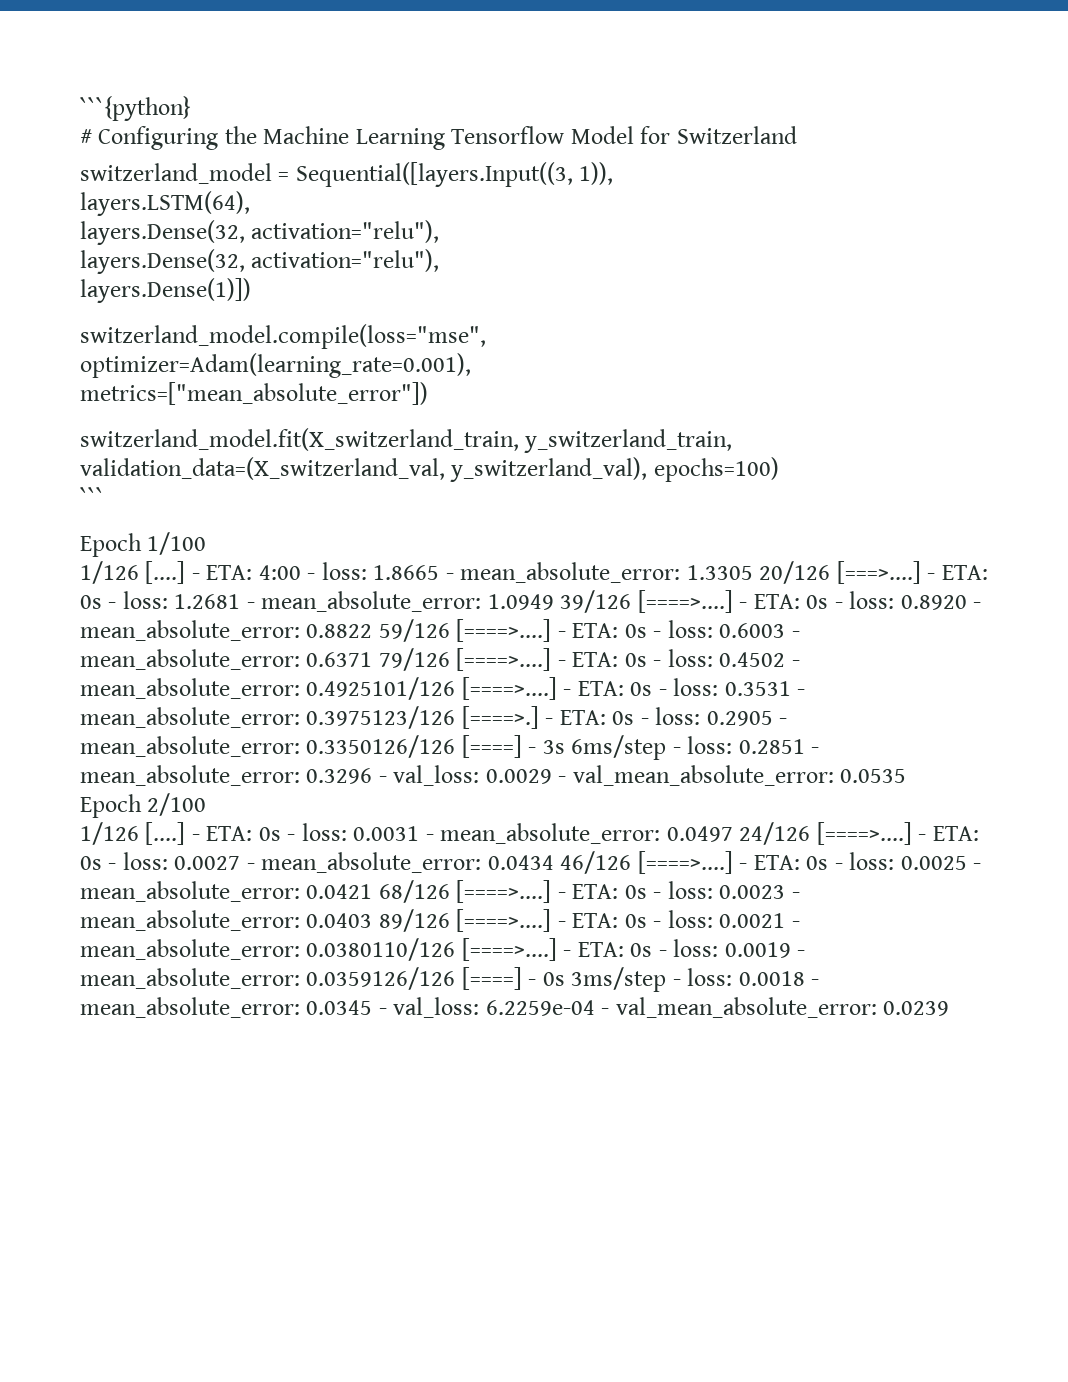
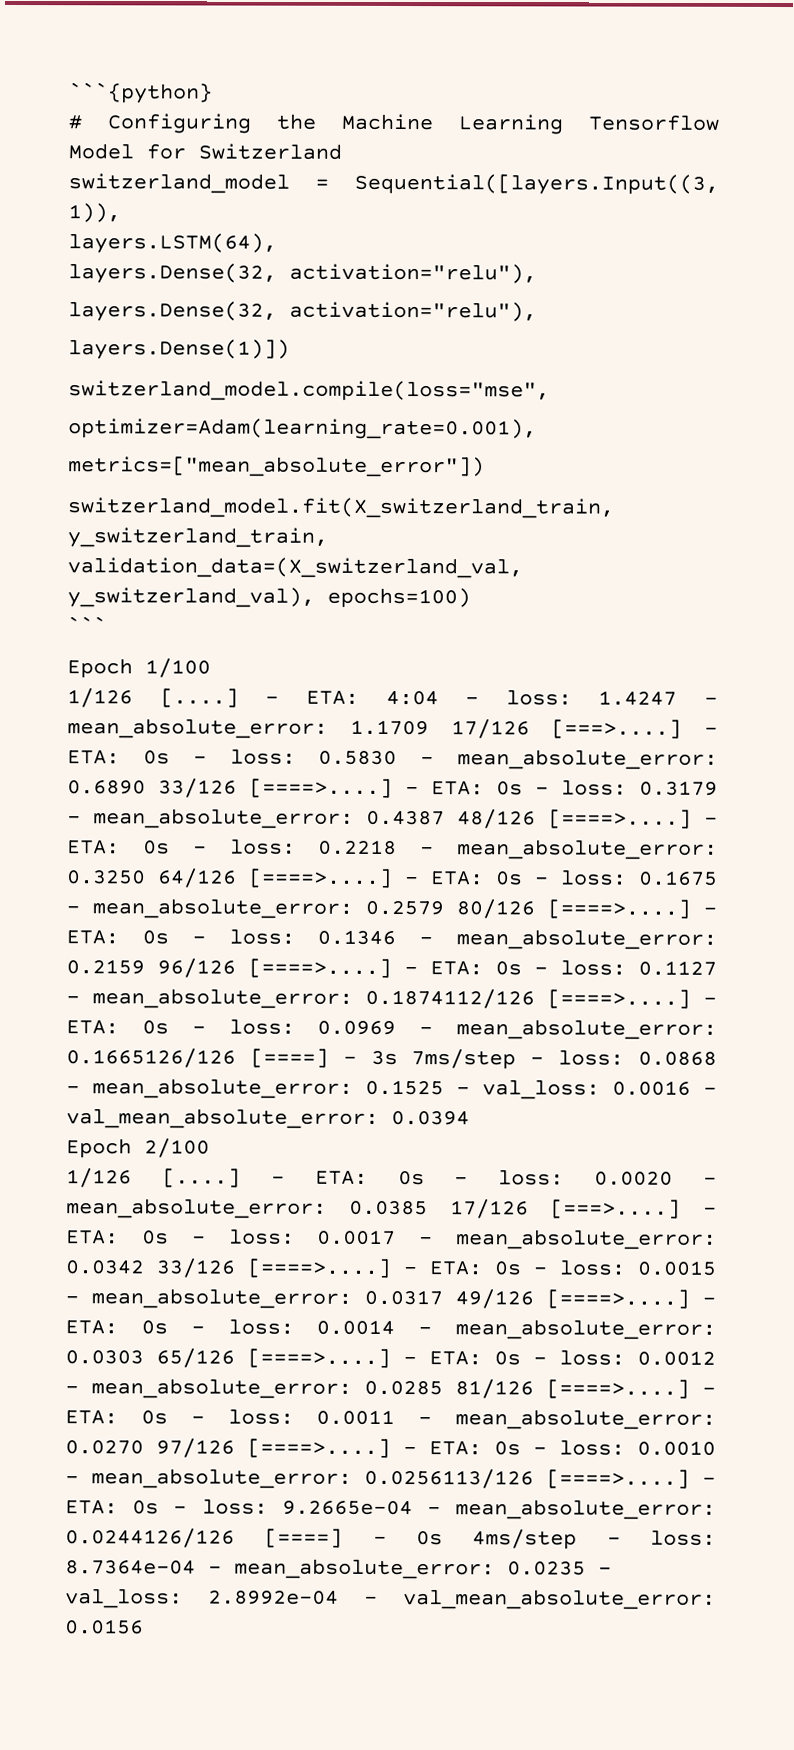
[258,561,988,584] [80,590,982,613] [80,619,800,642] [80,648,800,671] [80,677,806,700] [80,706,788,729] [80,735,456,758] 4:00 - loss: 1.8665 - mean_absolute_error: 1.3305 20/126 [===>....] - ETA: 0s - loss: 1.2681 - mean_absolute_error: 1.0949 39/126 [====>....] - ETA: 0s - loss: 0.8920 - mean_absolute_error: 0.8822 59/126 [====>....] - ETA: 0s - loss: 0.6003 - mean_absolute_error: 0.6371 79/126 [====>....] - ETA: 0s - loss: 0.4502 - mean_absolute_error: 0.4925101/126 [====>....] - ETA: 0s - loss: 0.3531 - mean_absolute_error: 0.3975123/126 [====>.] - ETA: 0s - loss: 0.2905 - mean_absolute_error: 0.3350126/126 -> [385,689,718,706] [67,718,718,739] [67,748,718,770] [67,778,718,798] [67,808,718,829] [67,838,718,860] [66,868,718,888] [66,898,717,919] [66,928,717,950] [66,958,717,978] [66,988,717,1009] [66,1018,717,1040] [66,1048,236,1068] 4:04 - loss: 1.4247 - mean_absolute_error: 1.1709 17/126 [===>....] - ETA: 0s - loss: 0.5830 - mean_absolute_error: 0.6890 33/126 [====>....] - ETA: 0s - loss: 0.3179 - mean_absolute_error: 0.4387 48/126 [====>....] - ETA: 0s - loss: 0.2218 - mean_absolute_error: 0.3250 64/126 [====>....] - ETA: 0s - loss: 0.1675 - mean_absolute_error: 0.2579 80/126 [====>....] - ETA: 0s - loss: 0.1346 - mean_absolute_error: 0.2159 96/126 [====>....] - ETA: 0s - loss: 0.1127 - mean_absolute_error: 0.1874112/126 [====>....] - ETA: 0s - loss: 0.0969 - mean_absolute_error: 0.1665126/126
[571,735,820,760] [80,765,907,786] 6ms/step - loss: 0.2851 - mean_absolute_error: 0.3296 - val_loss: 0.0029 - val_mean_absolute_error: 0.0535 -> [411,1049,717,1070] [66,1078,717,1100] [66,1108,470,1129] 7ms/step - loss: 0.0868 - mean_absolute_error: 0.1525 - val_loss: 0.0016 - val_mean_absolute_error: 0.0394
[353,822,979,845] [80,851,982,874] [80,880,800,903] [80,909,800,932] [80,938,806,961] [80,967,456,990] 0.0031 - mean_absolute_error: 0.0497 24/126 [====>....] - ETA: 0s - loss: 0.0027 - mean_absolute_error: 0.0434 46/126 [====>....] - ETA: 0s - loss: 0.0025 - mean_absolute_error: 0.0421 68/126 [====>....] - ETA: 0s - loss: 0.0023 - mean_absolute_error: 0.0403 89/126 [====>....] - ETA: 0s - loss: 0.0021 - mean_absolute_error: 0.0380110/126 [====>....] - ETA: 0s - loss: 0.0019 - mean_absolute_error: 0.0359126/126 -> [594,1171,717,1186] [66,1198,717,1219] [66,1228,717,1250] [65,1258,716,1278] [65,1288,716,1309] [65,1318,716,1340] [65,1348,716,1368] [65,1378,716,1399] [65,1408,716,1430] [65,1438,716,1458] [65,1468,716,1489] [65,1498,716,1520] [65,1528,235,1548] 0.0020 - mean_absolute_error: 0.0385 17/126 [===>....] - ETA: 0s - loss: 0.0017 - mean_absolute_error: 0.0342 33/126 [====>....] - ETA: 0s - loss: 0.0015 - mean_absolute_error: 0.0317 49/126 [====>....] - ETA: 0s - loss: 0.0014 - mean_absolute_error: 0.0303 65/126 [====>....] - ETA: 0s - loss: 0.0012 - mean_absolute_error: 0.0285 81/126 [====>....] - ETA: 0s - loss: 0.0011 - mean_absolute_error: 0.0270 97/126 [====>....] - ETA: 0s - loss: 0.0010 - mean_absolute_error: 0.0256113/126 [====>....] - ETA: 0s - loss: 9.2665e-04 - mean_absolute_error: 0.0244126/126
[571,967,820,992] [80,997,950,1018] 3ms/step - loss: 0.0018 - mean_absolute_error: 0.0345 - val_loss: 6.2259e-04 - val_mean_absolute_error: 0.0239 -> [472,1529,716,1550] [65,1558,612,1580] [65,1588,716,1610] [65,1619,144,1635] 4ms/step - loss: 8.7364e-04 - mean_absolute_error: 0.0235 - val_loss: 2.8992e-04 - val_mean_absolute_error: 0.0156

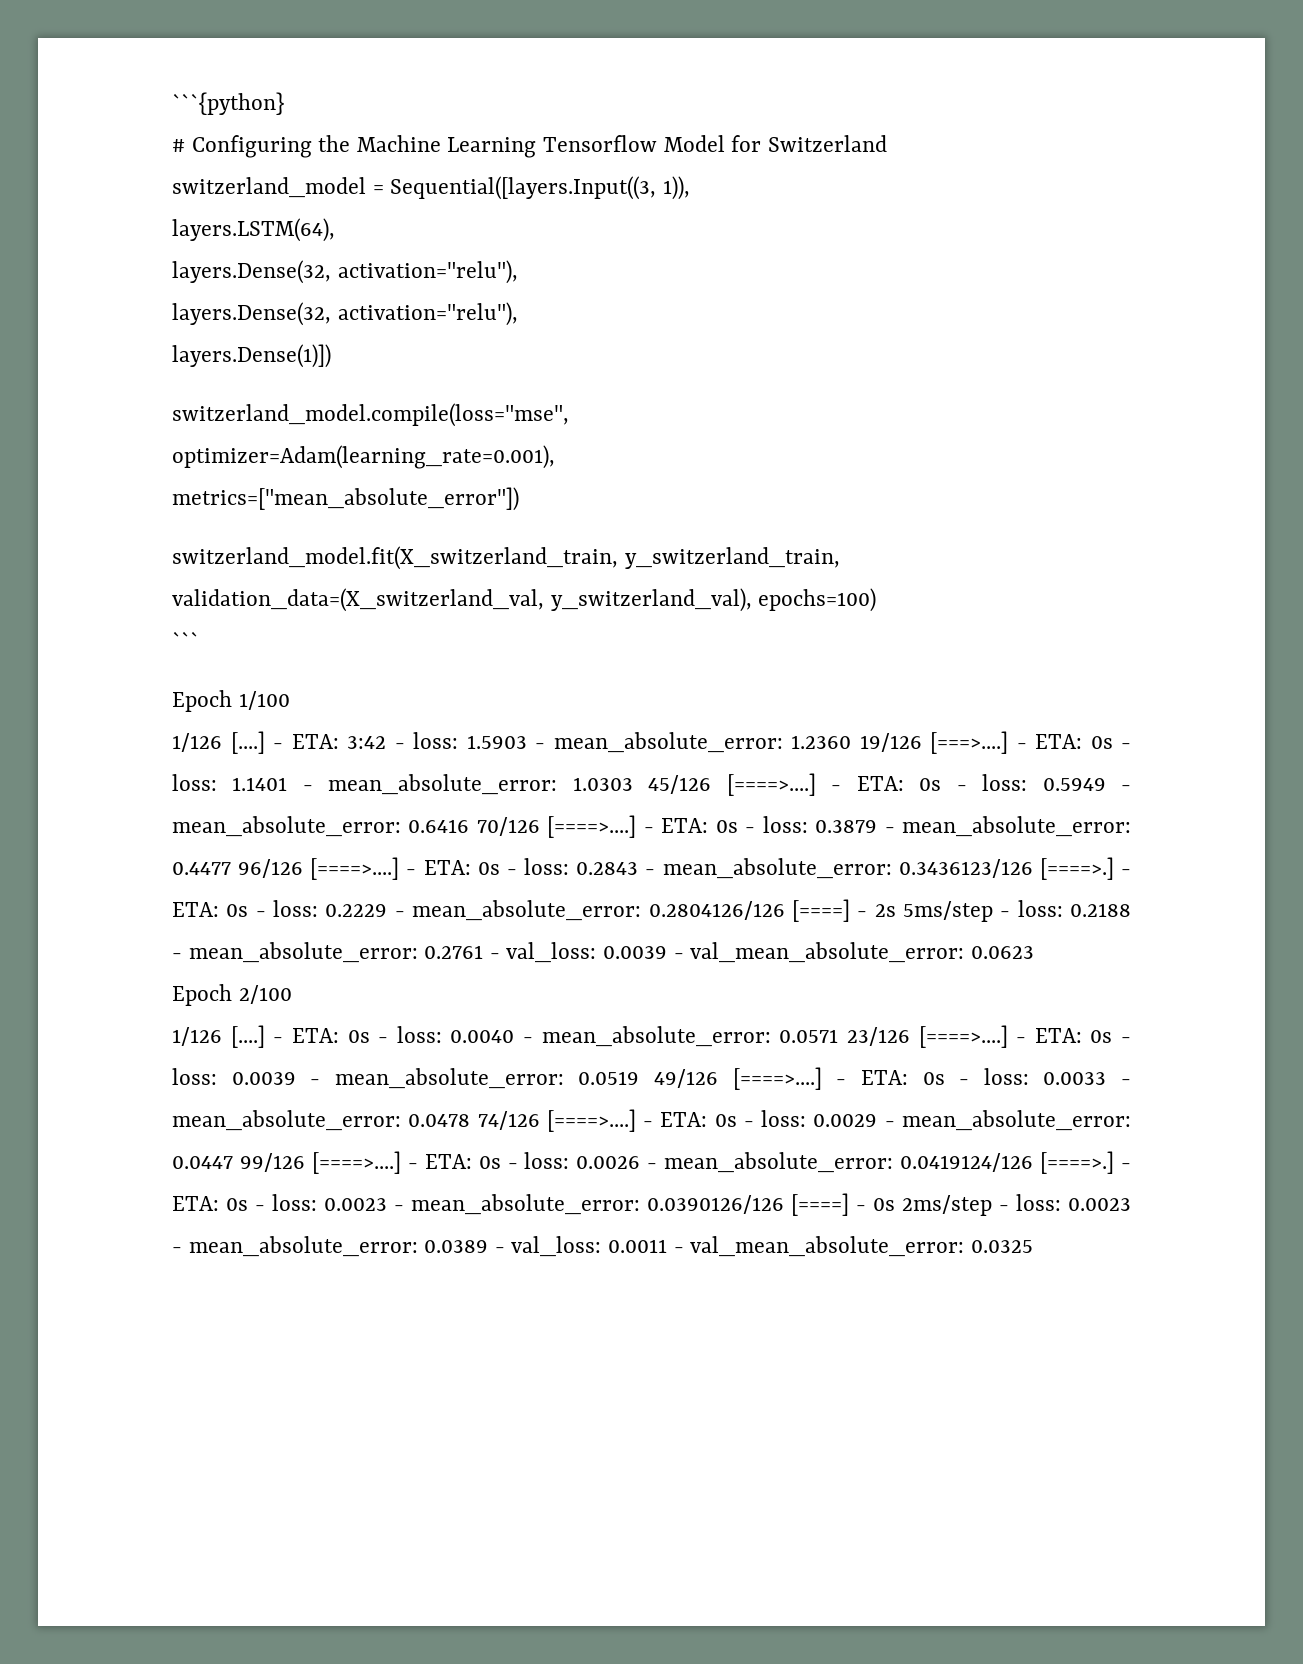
[385,689,718,706] [67,718,718,739] [67,748,718,770] [67,778,718,798] [67,808,718,829] [67,838,718,860] [66,868,718,888] [66,898,717,919] [66,928,717,950] [66,959,145,975] 4:04 - loss: 1.4247 - mean_absolute_error: 1.1709 17/126 [===>....] - ETA: 0s - loss: 0.5830 - mean_absolute_error: 0.6890 33/126 [====>....] - ETA: 0s - loss: 0.3179 - mean_absolute_error: 0.4387 48/126 [====>....] - ETA: 0s - loss: 0.2218 - mean_absolute_error: 0.3250 64/126 [====>....] - ETA: 0s - loss: 0.1675 - mean_absolute_error: 0.2579 80/126 [====>....] - ETA: 0s - loss: 0.1346 - mean_absolute_error: 0.2159 -> [347,731,1131,754] [172,773,1131,796] [172,815,1132,838] [172,862,231,875] 3:42 - loss: 1.5903 - mean_absolute_error: 1.2360 19/126 [===>....] - ETA: 0s - loss: 1.1401 - mean_absolute_error: 1.0303 45/126 [====>....] - ETA: 0s - loss: 0.5949 - mean_absolute_error: 0.6416 70/126 [====>....] - ETA: 0s - loss: 0.3879 - mean_absolute_error: 0.4477
[638,960,717,976] [66,988,717,1009] [66,1018,717,1040] [66,1048,717,1070] [66,1078,717,1100] [66,1108,470,1129] 0.1127 - mean_absolute_error: 0.1874112/126 [====>....] - ETA: 0s - loss: 0.0969 - mean_absolute_error: 0.1665126/126 [====] - 3s 7ms/step - loss: 0.0868 - mean_absolute_error: 0.1525 - val_loss: 0.0016 - val_mean_absolute_error: 0.0394 -> [576,857,1131,880] [172,899,1132,922] [172,942,1034,963] 0.2843 - mean_absolute_error: 0.3436123/126 [====>.] - ETA: 0s - loss: 0.2229 - mean_absolute_error: 0.2804126/126 [====] - 2s 5ms/step - loss: 0.2188 - mean_absolute_error: 0.2761 - val_loss: 0.0039 - val_mean_absolute_error: 0.0623
[594,1171,717,1186] [66,1198,717,1219] [66,1228,717,1250] [65,1258,716,1278] [65,1288,443,1309] 0.0020 - mean_absolute_error: 0.0385 17/126 [===>....] - ETA: 0s - loss: 0.0017 - mean_absolute_error: 0.0342 33/126 [====>....] - ETA: 0s - loss: 0.0015 - mean_absolute_error: 0.0317 -> [450,1025,1131,1048] [172,1068,640,1089] 0.0040 - mean_absolute_error: 0.0571 23/126 [====>....] - ETA: 0s - loss: 0.0039 - mean_absolute_error: 0.0519
[316,1319,716,1340] [65,1348,716,1368] [65,1378,716,1399] [65,1408,716,1430] [65,1438,716,1458] [65,1468,716,1489] [65,1498,716,1520] [65,1528,235,1548] 0.0014 - mean_absolute_error: 0.0303 65/126 [====>....] - ETA: 0s - loss: 0.0012 - mean_absolute_error: 0.0285 81/126 [====>....] - ETA: 0s - loss: 0.0011 - mean_absolute_error: 0.0270 97/126 [====>....] - ETA: 0s - loss: 0.0010 - mean_absolute_error: 0.0256113/126 [====>....] - ETA: 0s - loss: 9.2665e-04 - mean_absolute_error: 0.0244126/126 -> [1043,1072,1132,1085] [172,1109,1131,1132] [172,1151,1131,1174] [172,1194,784,1215] 0.0033 - mean_absolute_error: 0.0478 74/126 [====>....] - ETA: 0s - loss: 0.0029 - mean_absolute_error: 0.0447 99/126 [====>....] - ETA: 0s - loss: 0.0026 - mean_absolute_error: 0.0419124/126 [====>.] - ETA: 0s - loss: 0.0023 - mean_absolute_error: 0.0390126/126
[472,1529,716,1550] [65,1558,612,1580] [65,1588,716,1610] [65,1619,144,1635] 4ms/step - loss: 8.7364e-04 - mean_absolute_error: 0.0235 - val_loss: 2.8992e-04 - val_mean_absolute_error: 0.0156 -> [902,1194,1131,1216] [172,1236,1033,1257] 2ms/step - loss: 0.0023 - mean_absolute_error: 0.0389 - val_loss: 0.0011 - val_mean_absolute_error: 0.0325

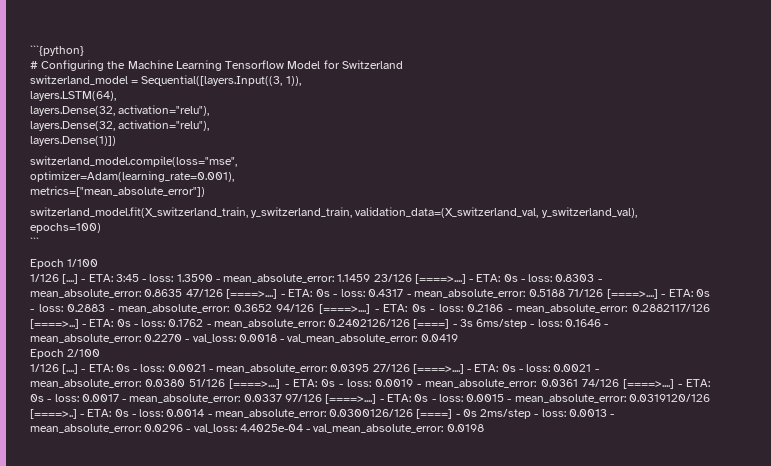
[347,731,1131,754] [172,773,1131,796] [172,815,1132,838] [172,857,1131,880] [172,899,1132,922] [172,942,1034,963] 3:42 - loss: 1.5903 - mean_absolute_error: 1.2360 19/126 [===>....] - ETA: 0s - loss: 1.1401 - mean_absolute_error: 1.0303 45/126 [====>....] - ETA: 0s - loss: 0.5949 - mean_absolute_error: 0.6416 70/126 [====>....] - ETA: 0s - loss: 0.3879 - mean_absolute_error: 0.4477 96/126 [====>....] - ETA: 0s - loss: 0.2843 - mean_absolute_error: 0.3436123/126 [====>.] - ETA: 0s - loss: 0.2229 - mean_absolute_error: 0.2804126/126 [====] - 2s 5ms/step - loss: 0.2188 - mean_absolute_error: 0.2761 - val_loss: 0.0039 - val_mean_absolute_error: 0.0623 -> [115,274,602,284] [30,289,710,299] [30,304,710,314] [30,319,609,329] [30,334,458,343] 3:45 - loss: 1.3590 - mean_absolute_error: 1.1459 23/126 [====>....] - ETA: 0s - loss: 0.8303 - mean_absolute_error: 0.8635 47/126 [====>....] - ETA: 0s - loss: 0.4317 - mean_absolute_error: 0.5188 71/126 [====>....] - ETA: 0s - loss: 0.2883 - mean_absolute_error: 0.3652 94/126 [====>....] - ETA: 0s - loss: 0.2186 - mean_absolute_error: 0.2882117/126 [====>...] - ETA: 0s - loss: 0.1762 - mean_absolute_error: 0.2402126/126 [====] - 3s 6ms/step - loss: 0.1646 - mean_absolute_error: 0.2270 - val_loss: 0.0018 - val_mean_absolute_error: 0.0419
[450,1025,1131,1048] [172,1067,1132,1090] [172,1110,471,1131] 0.0040 - mean_absolute_error: 0.0571 23/126 [====>....] - ETA: 0s - loss: 0.0039 - mean_absolute_error: 0.0519 49/126 [====>....] - ETA: 0s - loss: 0.0033 - mean_absolute_error: 0.0478 -> [167,364,599,374] [30,379,578,389] 0.0021 - mean_absolute_error: 0.0395 27/126 [====>....] - ETA: 0s - loss: 0.0021 - mean_absolute_error: 0.0380 51/126 [====>....] - ETA: 0s - loss: 0.0019 - mean_absolute_error: 0.0361
[813,1110,1131,1131] [172,1151,1131,1174] [172,1194,784,1215] 0.0029 - mean_absolute_error: 0.0447 99/126 [====>....] - ETA: 0s - loss: 0.0026 - mean_absolute_error: 0.0419124/126 [====>.] - ETA: 0s - loss: 0.0023 - mean_absolute_error: 0.0390126/126 -> [81,394,710,404] [30,409,414,419] 0.0017 - mean_absolute_error: 0.0337 97/126 [====>....] - ETA: 0s - loss: 0.0015 - mean_absolute_error: 0.0319120/126 [====>..] - ETA: 0s - loss: 0.0014 - mean_absolute_error: 0.0300126/126
[1068,1198,1131,1211] [172,1236,1033,1257] 0.0023 - mean_absolute_error: 0.0389 - val_loss: 0.0011 - val_mean_absolute_error: 0.0325 -> [568,409,615,417] [30,424,484,433] 0.0013 - mean_absolute_error: 0.0296 - val_loss: 4.4025e-04 - val_mean_absolute_error: 0.0198

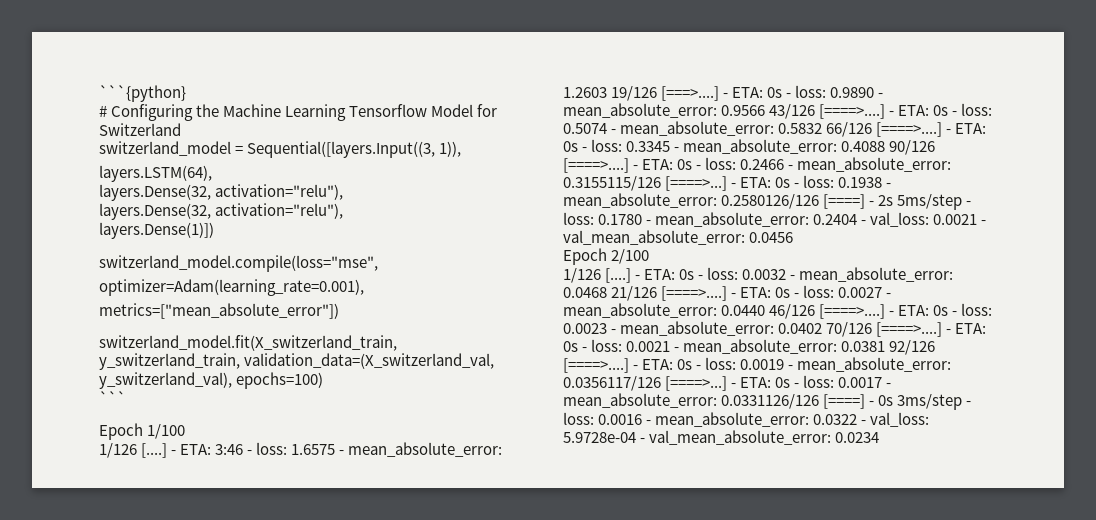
[115,274,602,284] [30,289,710,299] [30,304,710,314] [30,319,609,329] [30,334,458,343] 3:45 - loss: 1.3590 - mean_absolute_error: 1.1459 23/126 [====>....] - ETA: 0s - loss: 0.8303 - mean_absolute_error: 0.8635 47/126 [====>....] - ETA: 0s - loss: 0.4317 - mean_absolute_error: 0.5188 71/126 [====>....] - ETA: 0s - loss: 0.2883 - mean_absolute_error: 0.3652 94/126 [====>....] - ETA: 0s - loss: 0.2186 - mean_absolute_error: 0.2882117/126 [====>...] - ETA: 0s - loss: 0.1762 - mean_absolute_error: 0.2402126/126 [====] - 3s 6ms/step - loss: 0.1646 - mean_absolute_error: 0.2270 - val_loss: 0.0018 - val_mean_absolute_error: 0.0419 -> [215,442,503,457] [563,85,884,101] [563,103,993,119] [563,121,987,137] [563,139,936,155] [563,157,952,173] [563,175,892,191] [563,193,972,210] [563,212,987,227] [563,230,794,245] 3:46 - loss: 1.6575 - mean_absolute_error: 1.2603 19/126 [===>....] - ETA: 0s - loss: 0.9890 - mean_absolute_error: 0.9566 43/126 [====>....] - ETA: 0s - loss: 0.5074 - mean_absolute_error: 0.5832 66/126 [====>....] - ETA: 0s - loss: 0.3345 - mean_absolute_error: 0.4088 90/126 [====>....] - ETA: 0s - loss: 0.2466 - mean_absolute_error: 0.3155115/126 [====>...] - ETA: 0s - loss: 0.1938 - mean_absolute_error: 0.2580126/126 [====] - 2s 5ms/step - loss: 0.1780 - mean_absolute_error: 0.2404 - val_loss: 0.0021 - val_mean_absolute_error: 0.0456
[167,364,410,373] 0.0021 - mean_absolute_error: 0.0395 27/126 -> [742,267,954,282] [563,285,892,301] [563,303,993,319] [563,321,873,337] 0.0032 - mean_absolute_error: 0.0468 21/126 [====>....] - ETA: 0s - loss: 0.0027 - mean_absolute_error: 0.0440 46/126 [====>....] - ETA: 0s - loss: 0.0023 - mean_absolute_error: 0.0402 70/126
[145,379,226,387] 0.0380 51/126 -> [841,340,936,355] 0.0381 92/126
[540,379,674,389] 0.0361 74/126 [====>....] -> [563,376,728,391] 0.0356117/126 [====>...]
[243,394,710,404] [30,409,414,419] 0.0337 97/126 [====>....] - ETA: 0s - loss: 0.0015 - mean_absolute_error: 0.0319120/126 [====>..] - ETA: 0s - loss: 0.0014 - mean_absolute_error: 0.0300126/126 -> [721,394,820,409] 0.0331126/126
[480,409,615,419] [30,424,484,433] 2ms/step - loss: 0.0013 - mean_absolute_error: 0.0296 - val_loss: 4.4025e-04 - val_mean_absolute_error: 0.0198 -> [897,394,972,410] [563,412,930,427] [563,430,880,445] 3ms/step - loss: 0.0016 - mean_absolute_error: 0.0322 - val_loss: 5.9728e-04 - val_mean_absolute_error: 0.0234

